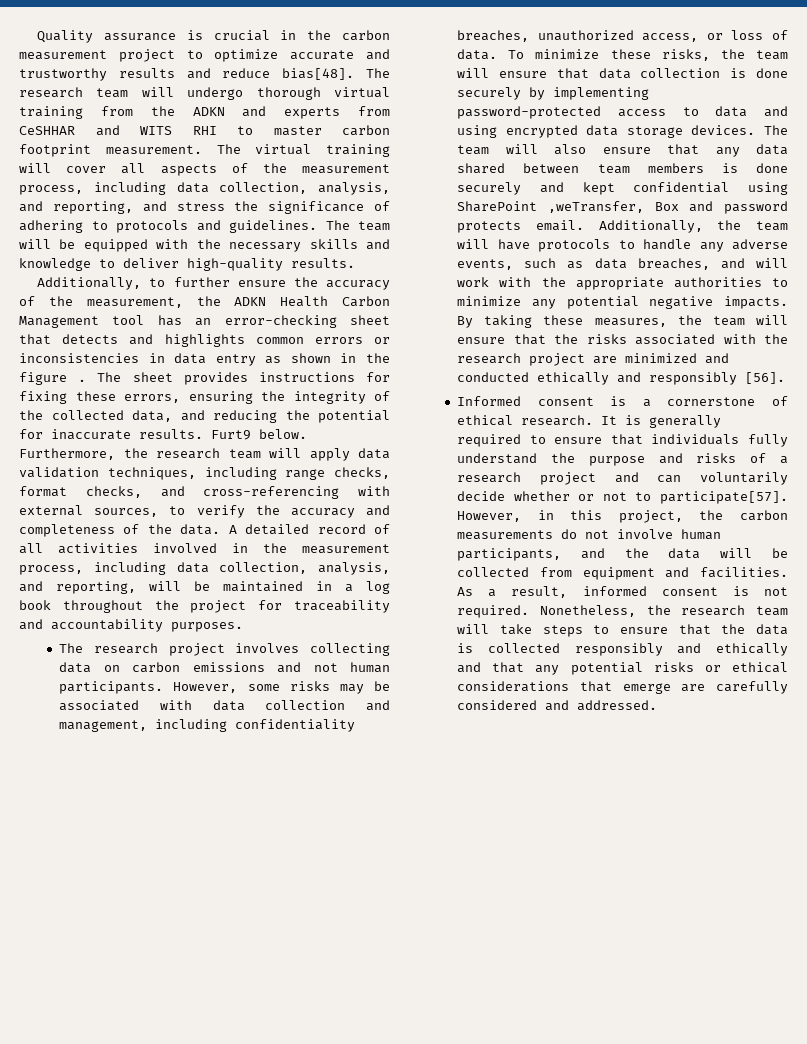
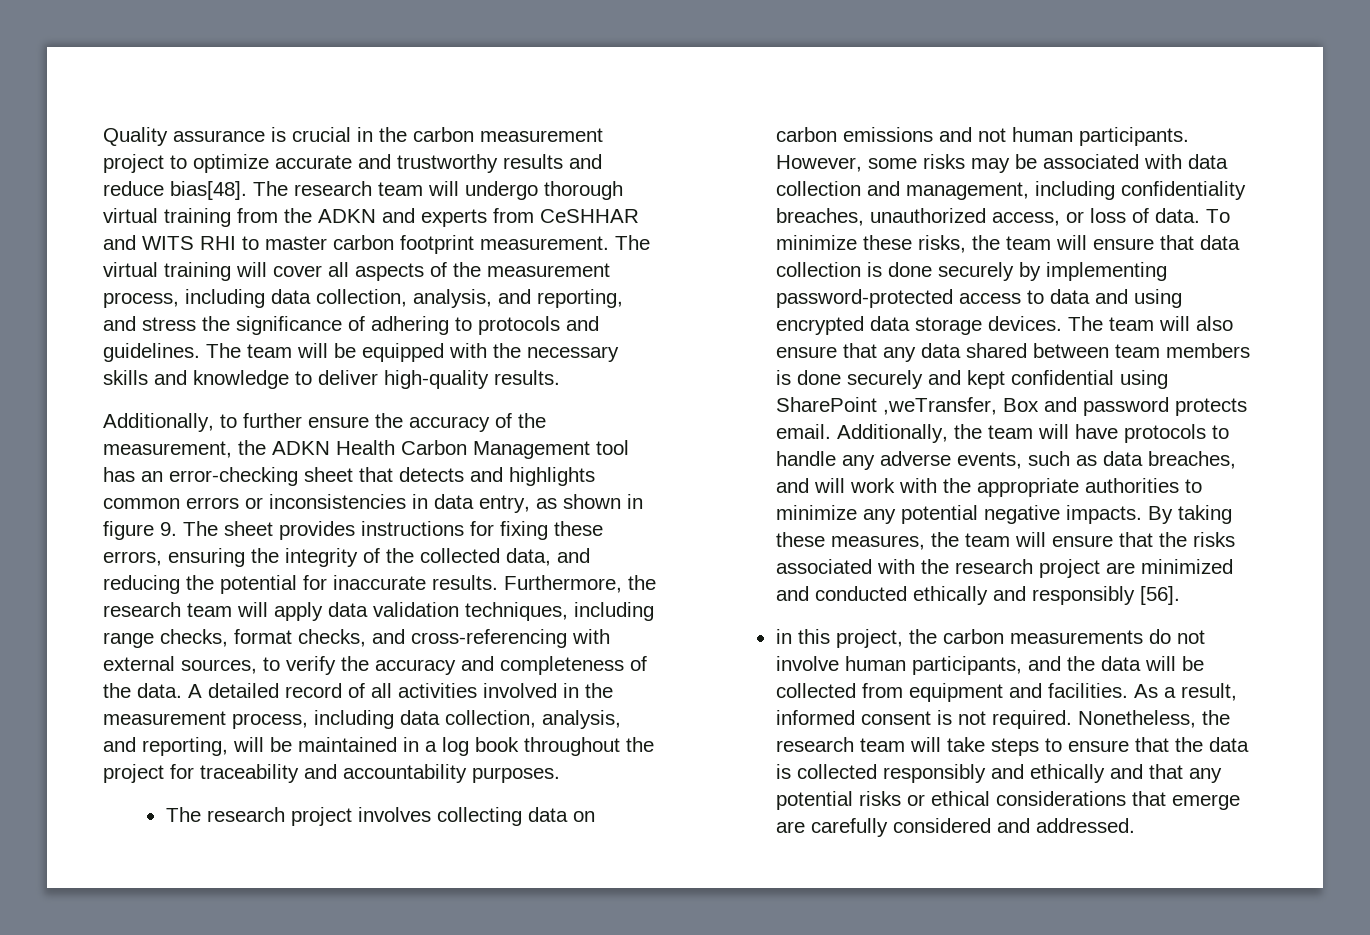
[215,354,256,366] entry -> [479,495,530,513] entry,
[366,353,390,363] [19,372,87,385] the figure . -> [103,521,177,540] figure 9.
[211,429,307,440] Furt9 below. -> (498, 582) none
[457,396,788,407] [457,415,722,428] [457,434,788,447] [457,453,788,466] [457,472,788,485] [457,491,788,504] [457,511,522,522] Informed consent is a cornerstone of ethical research. It is generally required to ensure that individuals fully understand the purpose and risks of a research project and can voluntarily decide whether or not to participate[57]. However, -> (1180, 595) none

